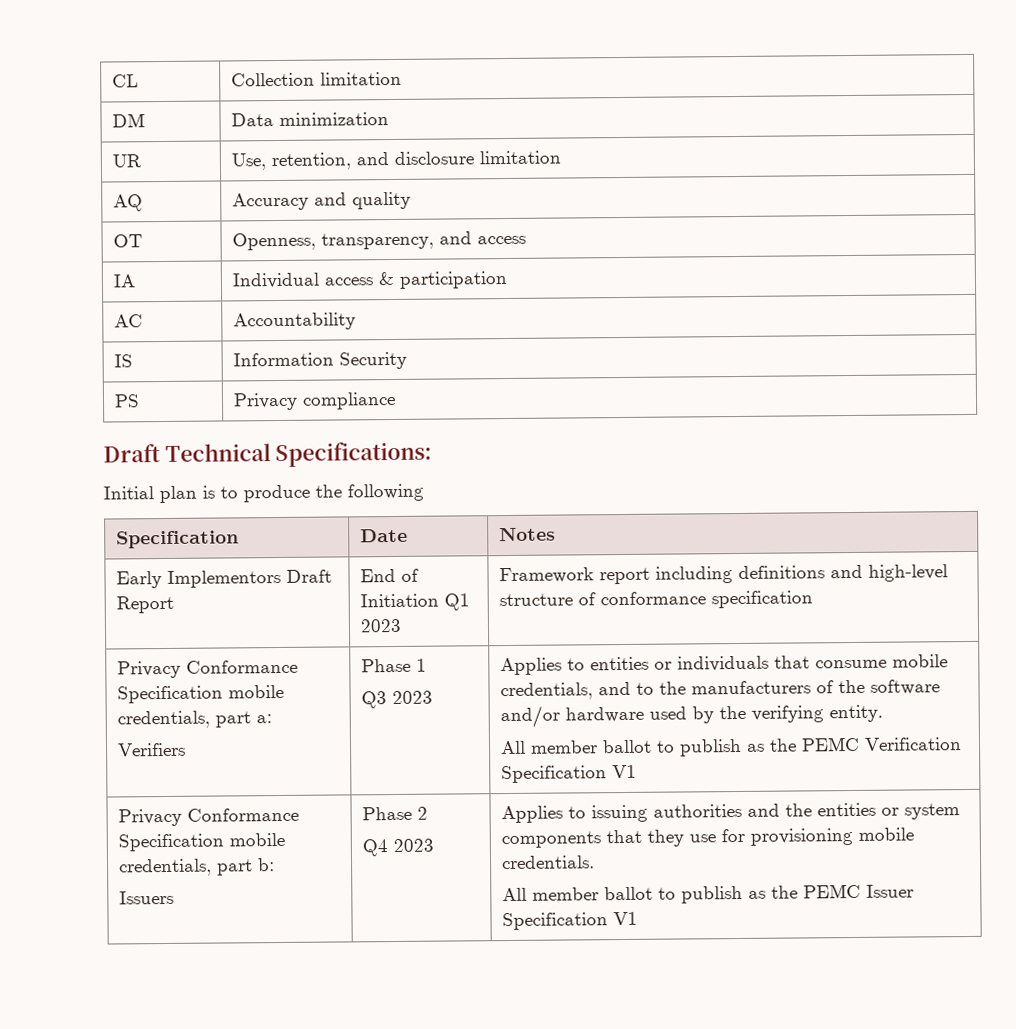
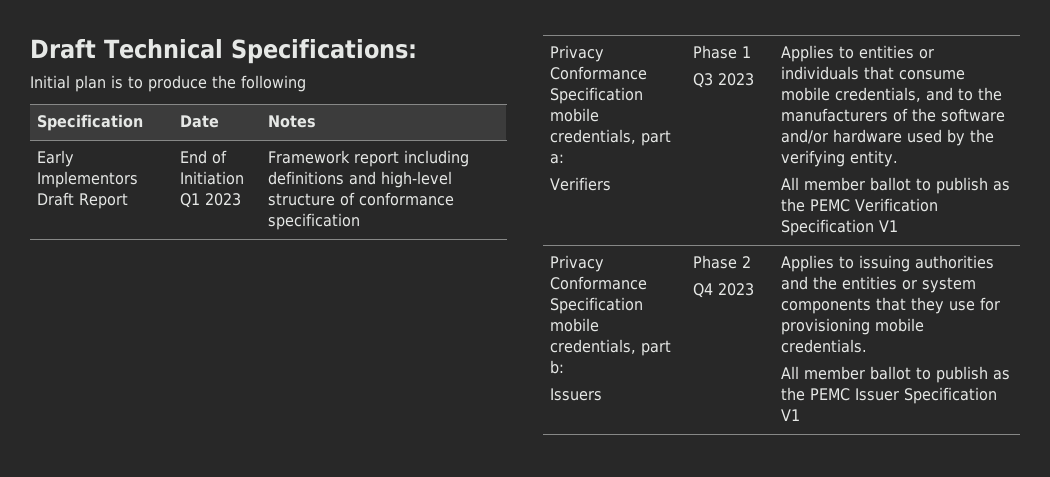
[111,74,139,88] [230,71,402,87] [111,113,145,128] [230,112,389,127] [111,154,141,168] [230,150,561,171] [112,194,143,212] [231,191,411,211] [112,234,143,248] [231,231,526,251] [112,274,136,288] [231,271,508,289] [113,314,143,328] [232,312,356,331] [113,354,133,368] [232,351,407,370] [113,394,140,408] [232,391,396,411] CL | Collection limitation // DM | Data minimization // UR | Use, retention, and disclosure limitation // AQ | Accuracy and quality // OT | Openness, transparency, and access // IA | Individual access & participation // AC | Accountability // IS | Information Security // PS | Privacy compliance // -> (30, 49) none

